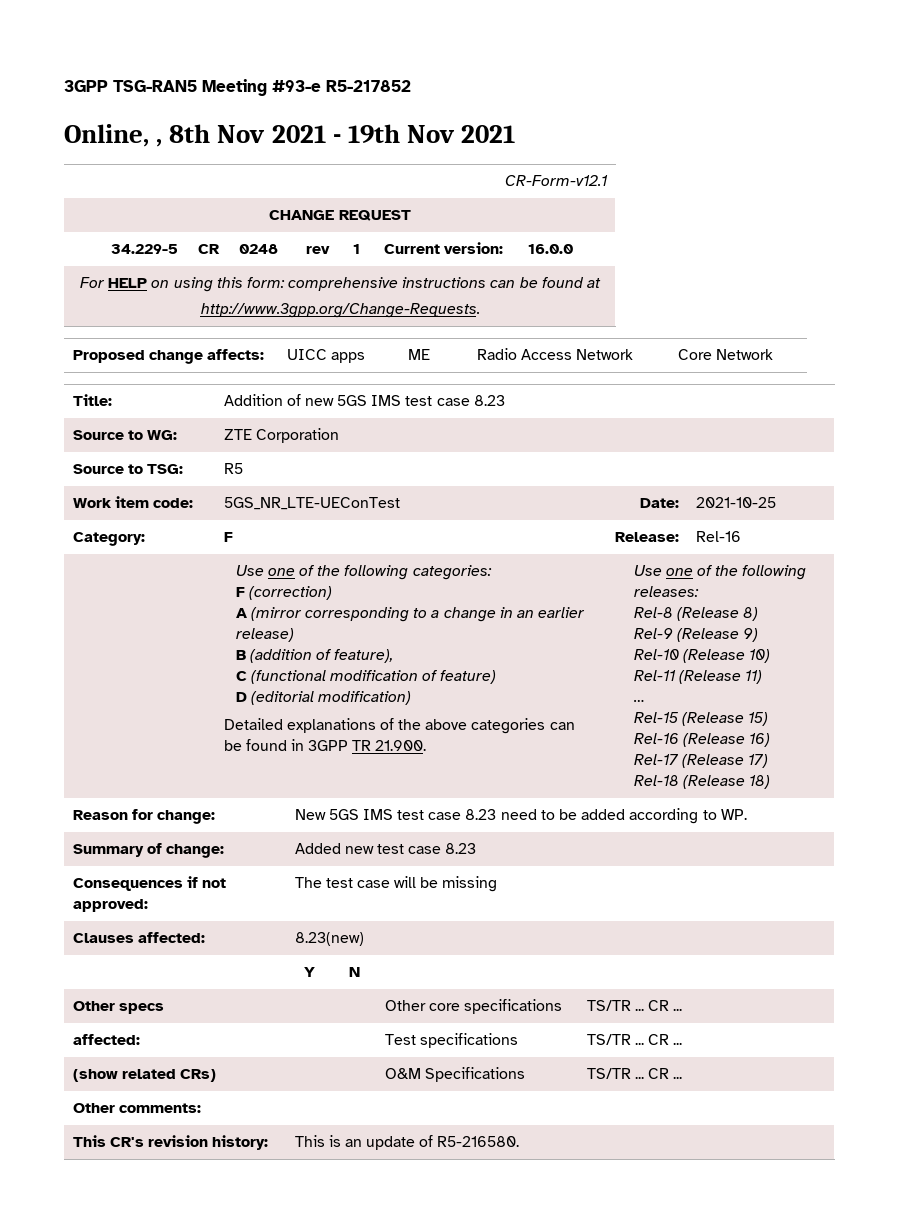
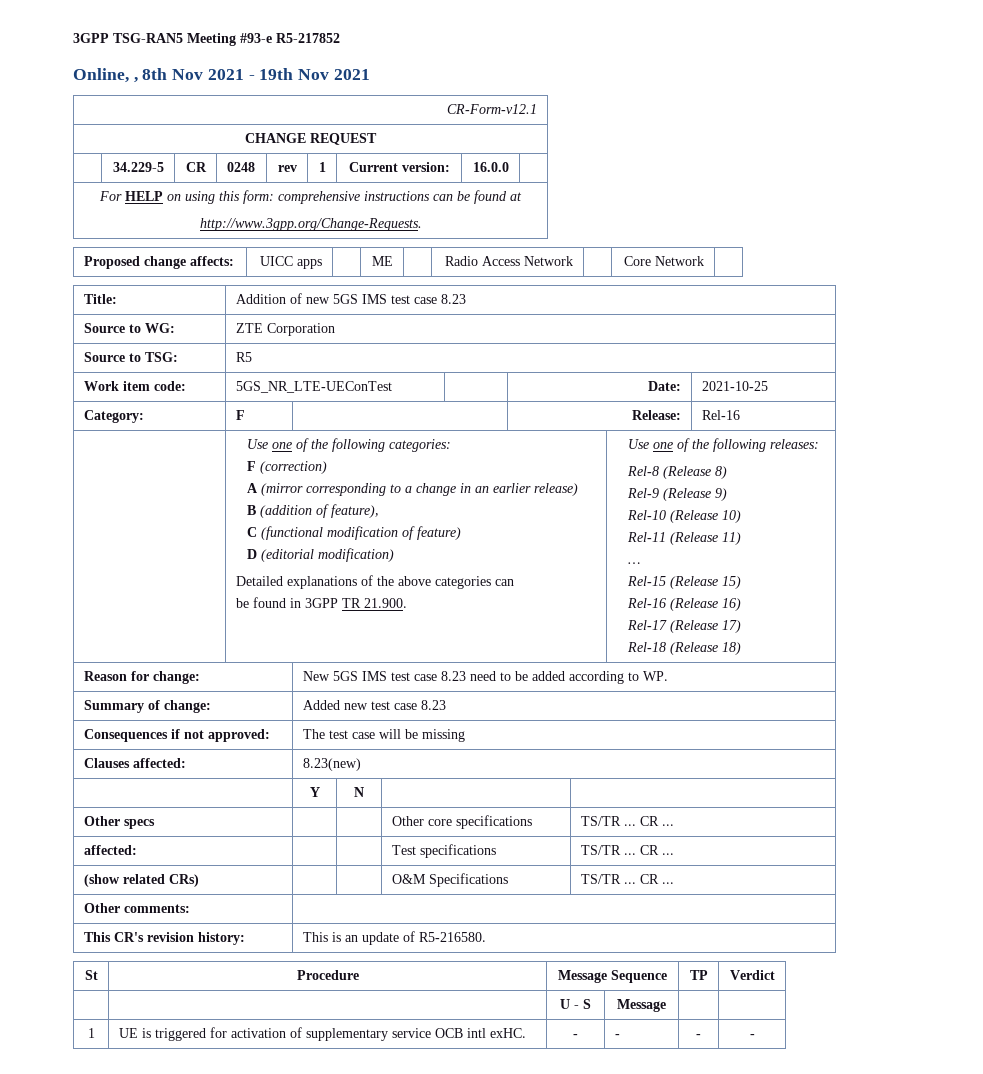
(520, 1141) none -> [84,970,98,980] [296,970,359,980] [558,970,667,983] [689,970,708,980] [729,970,775,980] [560,999,591,1009] [617,999,666,1012] [87,1028,95,1038] [118,1027,526,1041] [573,1034,578,1038] [614,1034,620,1038] [696,1034,701,1038] [749,1034,755,1038] // St | Procedure | Message Sequence | TP | Verdict // | | U - S | Message | | // 1 | UE is triggered for activation of supplementary service OCB intl exHC. | - | - | - | -

